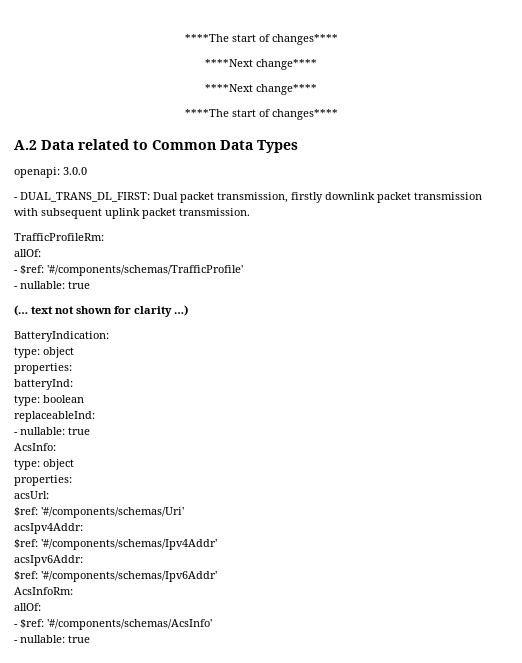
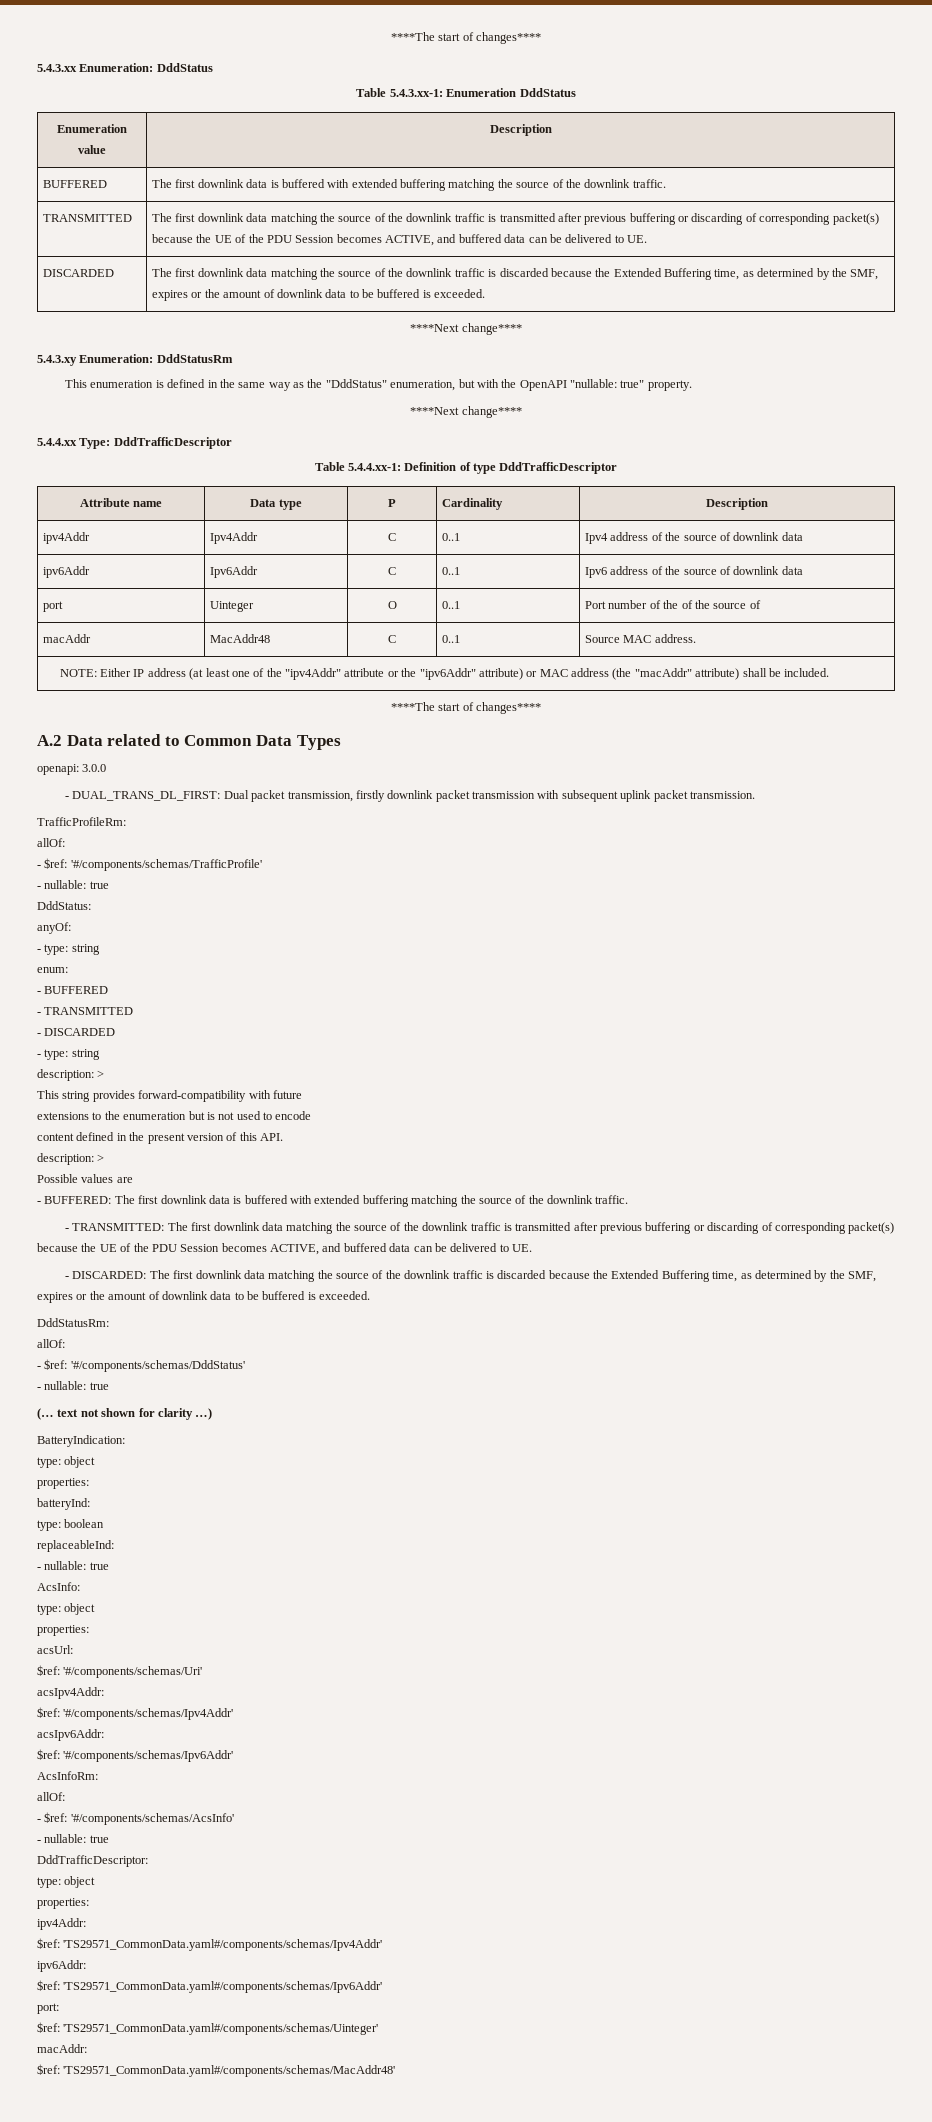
[184,34,338,45] [205,59,317,70] [205,84,317,95] ****The start of changes**** // ****Next change**** // ****Next change**** -> [390,32,542,44] [37,63,213,72] [356,88,576,97] [57,124,127,133] [78,145,106,154] [489,124,552,136] [43,180,108,188] [152,179,666,191] [43,214,133,222] [152,213,879,225] [152,234,648,246] [43,269,115,277] [152,268,879,280] [152,289,486,301] [410,323,522,335] [37,354,233,366] [65,379,692,391] [410,406,522,418] [37,437,232,449] [314,462,618,474] [79,498,163,507] [250,499,302,510] [387,499,396,507] [442,498,504,510] [706,498,768,510] [43,532,91,544] [210,532,259,544] [387,533,396,541] [442,533,461,541] [585,532,803,544] [43,566,91,578] [210,566,259,578] [387,567,396,575] [442,567,461,575] [585,566,803,578] [43,601,64,612] [210,601,255,612] [387,601,397,609] [442,601,461,609] [585,600,761,609] [43,634,92,643] [210,634,271,643] [387,635,396,643] [442,635,461,643] [585,634,696,643] [59,668,830,680] ****The start of changes**** // 5.4.3.xx Enumeration: DddStatus // Table 5.4.3.xx-1: Enumeration DddStatus // Enumeration value | Description // BUFFERED | The first downlink data is buffered with extended buffering matching the source of the downlink traffic. // TRANSMITTED | The first downlink data matching the source of the downlink traffic is transmitted after previous buffering or discarding of corresponding packet(s) because the UE of the PDU Session becomes ACTIVE, and buffered data can be delivered to UE. // DISCARDED | The first downlink data matching the source of the downlink traffic is discarded because the Extended Buffering time, as determined by the SMF, expires or the amount of downlink data to be buffered is exceeded. // ****Next change**** // 5.4.3.xy Enumeration: DddStatusRm // This enumeration is defined in the same way as the "DddStatus" enumeration, but with the OpenAPI "nullable: true" property. // ****Next change**** // 5.4.4.xx Type: DddTrafficDescriptor // Table 5.4.4.xx-1: Definition of type DddTrafficDescriptor // Attribute name | Data type | P | Cardinality | Description // ipv4Addr | Ipv4Addr | C | 0..1 | Ipv4 address of the source of downlink data // ipv6Addr | Ipv6Addr | C | 0..1 | Ipv6 address of the source of downlink data // port | Uinteger | O | 0..1 | Port number of the of the source of // macAddr | MacAddr48 | C | 0..1 | Source MAC address. // NOTE: Either IP address (at least one of the "ipv4Addr" attribute or the "ipv6Addr" attribute) or MAC address (the "macAddr" attribute) shall be included.
(90, 285) none -> [37,901,91,910] [37,922,71,934] [37,944,100,955] [37,967,68,973] [37,986,109,994] [37,1007,134,1015] [37,1028,116,1036] [37,1049,100,1060] [37,1069,105,1081] [37,1090,302,1102] [37,1111,312,1120] [37,1132,283,1144] [37,1153,105,1165] [37,1174,133,1183] [37,1195,629,1207] [65,1222,895,1234] [37,1243,532,1255] [65,1270,877,1282] [37,1291,371,1303] [37,1318,109,1327] [37,1339,65,1348] [37,1359,245,1372] [37,1381,109,1390] // DddStatus: // anyOf: // - type: string // enum: // - BUFFERED // - TRANSMITTED // - DISCARDED // - type: string // description: > // This string provides forward-compatibility with future // extensions to the enumeration but is not used to encode // content defined in the present version of this API. // description: > // Possible values are // - BUFFERED: The first downlink data is buffered with extended buffering matching the source of the downlink traffic. // - TRANSMITTED: The first downlink data matching the source of the downlink traffic is transmitted after previous buffering or discarding of corresponding packet(s) because the UE of the PDU Session becomes ACTIVE, and buffered data can be delivered to UE. // - DISCARDED: The first downlink data matching the source of the downlink traffic is discarded because the Extended Buffering time, as determined by the SMF, expires or the amount of downlink data to be buffered is exceeded. // DddStatusRm: // allOf: // - $ref: '#/components/schemas/DddStatus' // - nullable: true
(90, 639) none -> [37,1855,148,1867] [37,1876,96,1888] [37,1898,89,1909] [37,1918,86,1930] [37,1938,383,1951] [37,1960,86,1972] [37,1980,383,1993] [37,2003,59,2014] [37,2022,379,2035] [37,2044,87,2053] [37,2064,396,2077] // DddTrafficDescriptor: // type: object // properties: // ipv4Addr: // $ref: 'TS29571_CommonData.yaml#/components/schemas/Ipv4Addr' // ipv6Addr: // $ref: 'TS29571_CommonData.yaml#/components/schemas/Ipv6Addr' // port: // $ref: 'TS29571_CommonData.yaml#/components/schemas/Uinteger' // macAddr: // $ref: 'TS29571_CommonData.yaml#/components/schemas/MacAddr48'

